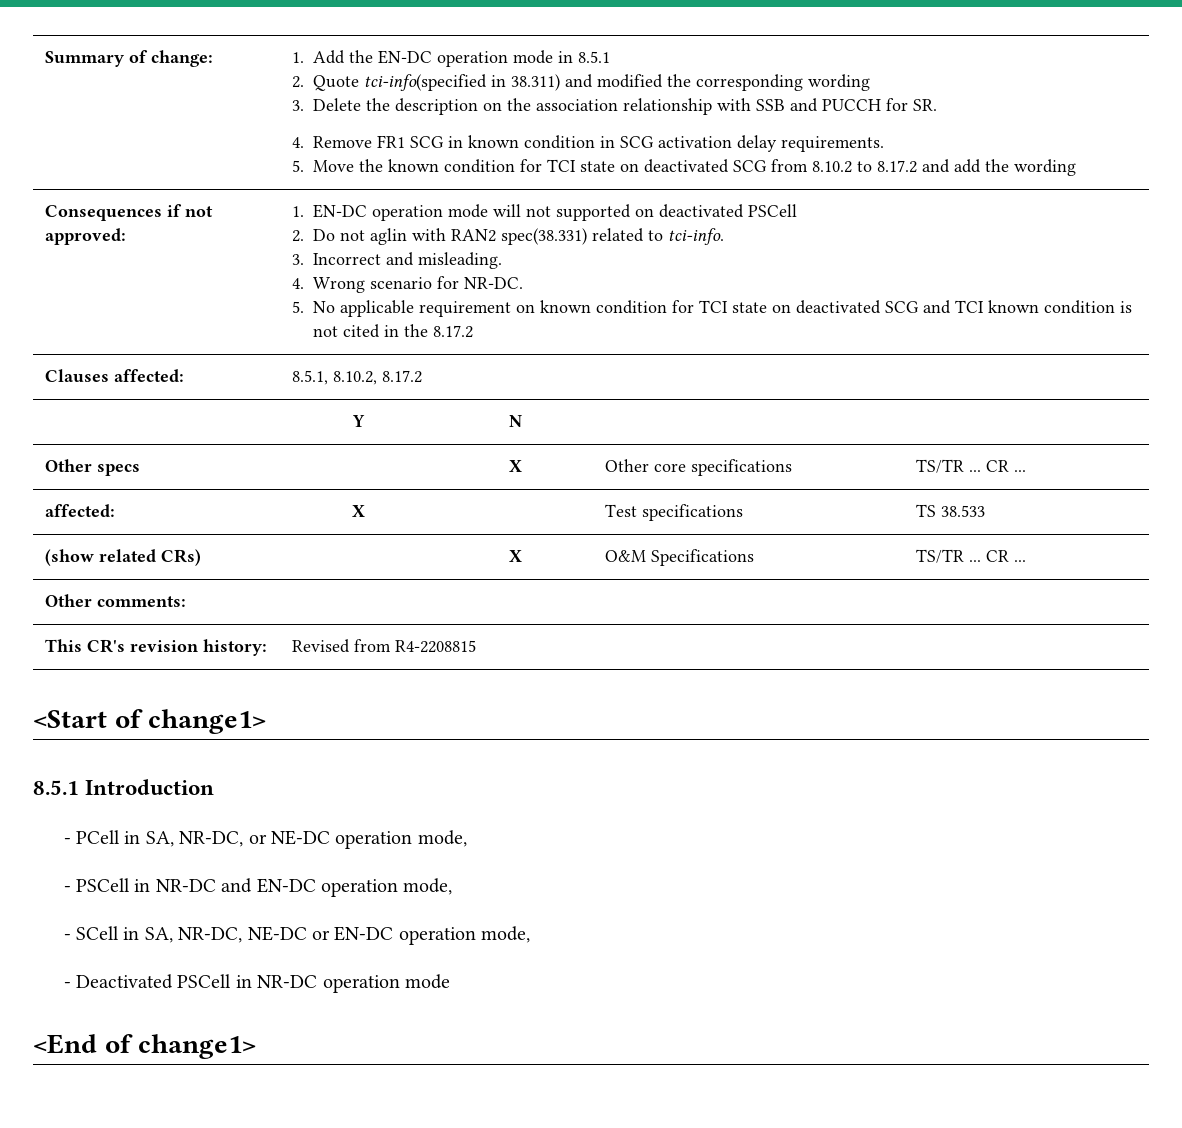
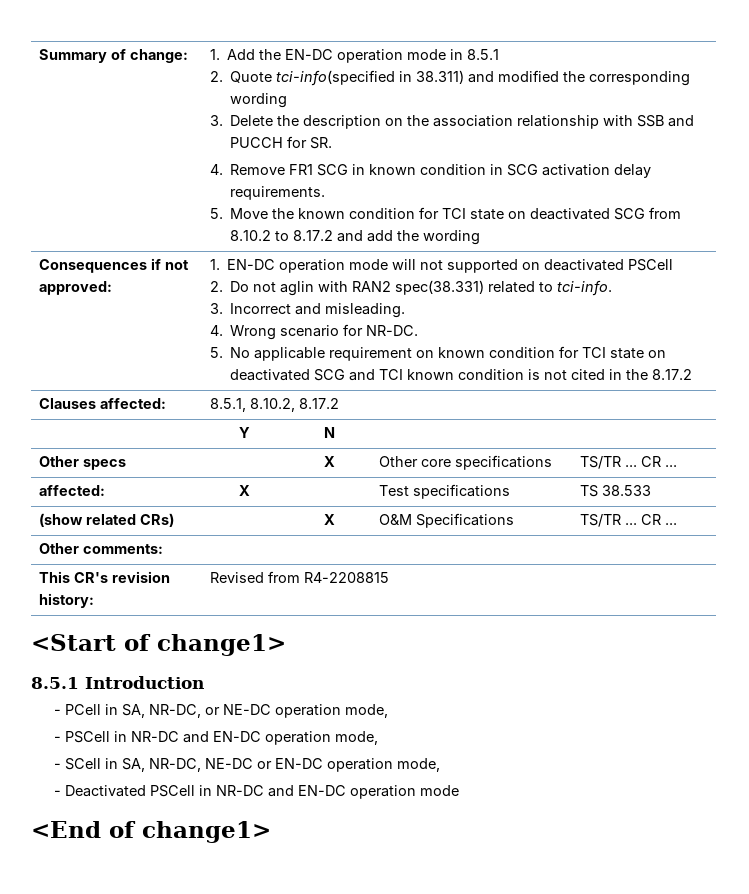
(318, 981) none -> [267,785,346,797] and EN-DC

